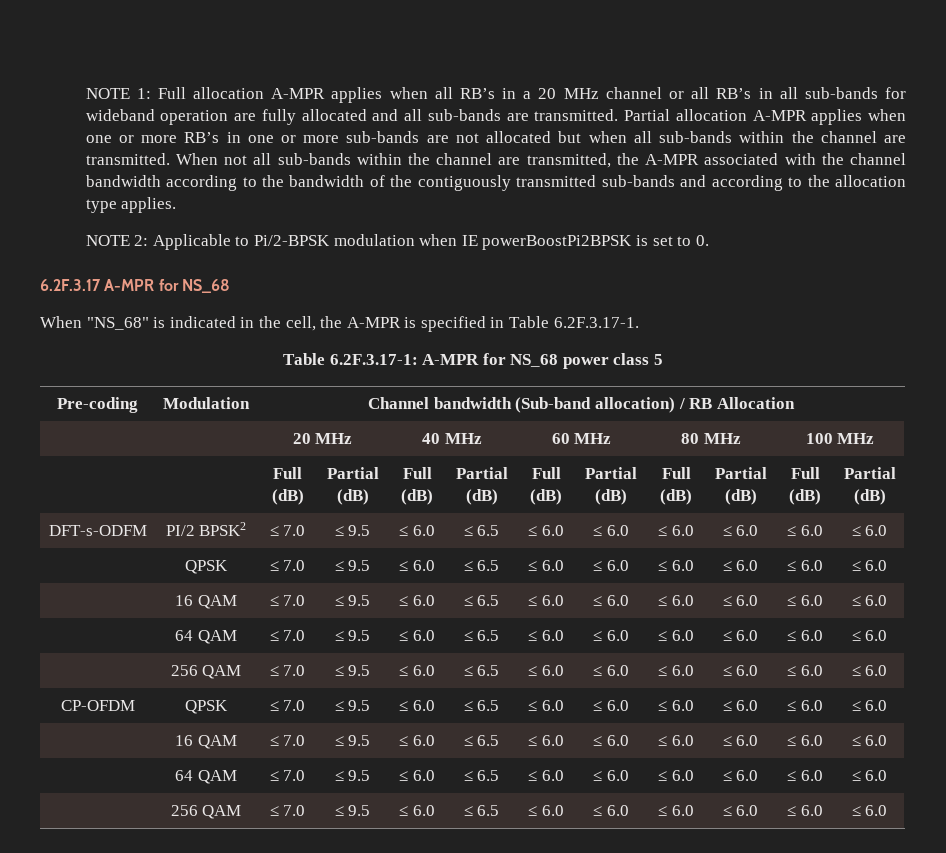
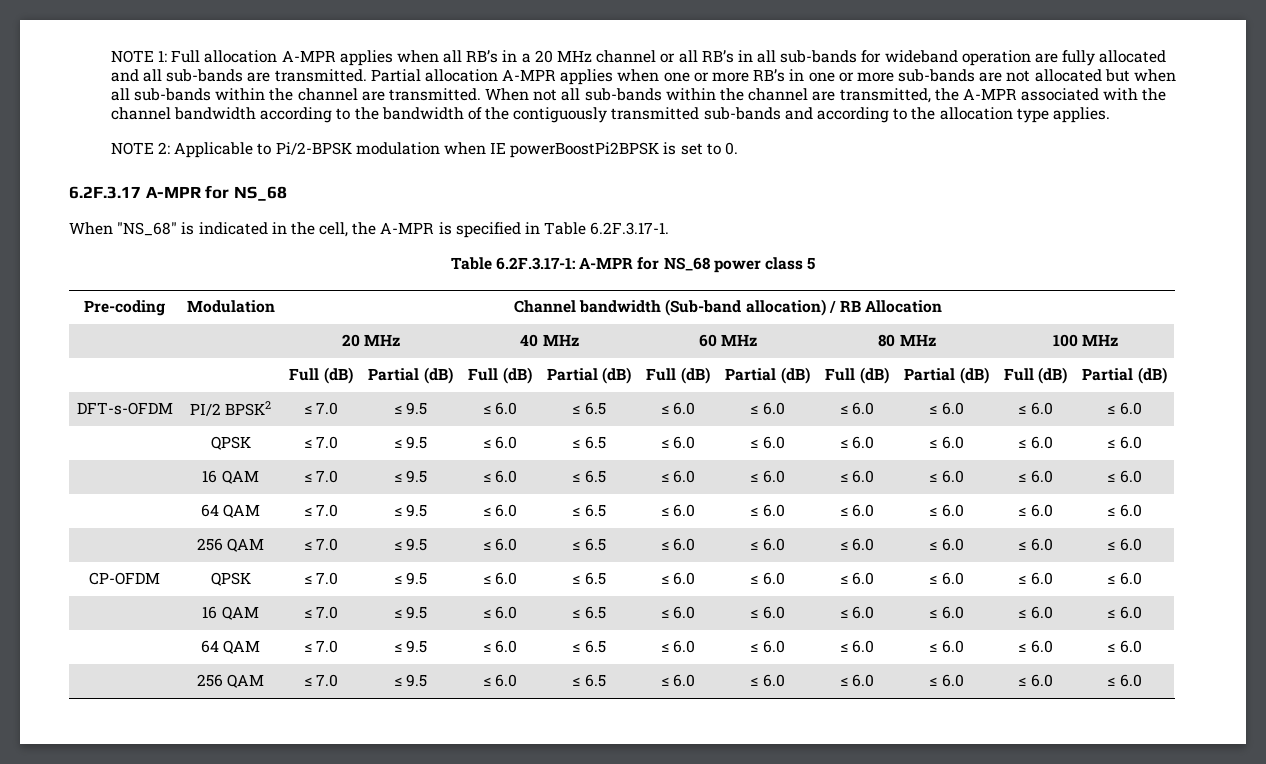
[48,525,147,536] DFT-s-ODFM -> [76,402,173,415] DFT-s-OFDM

